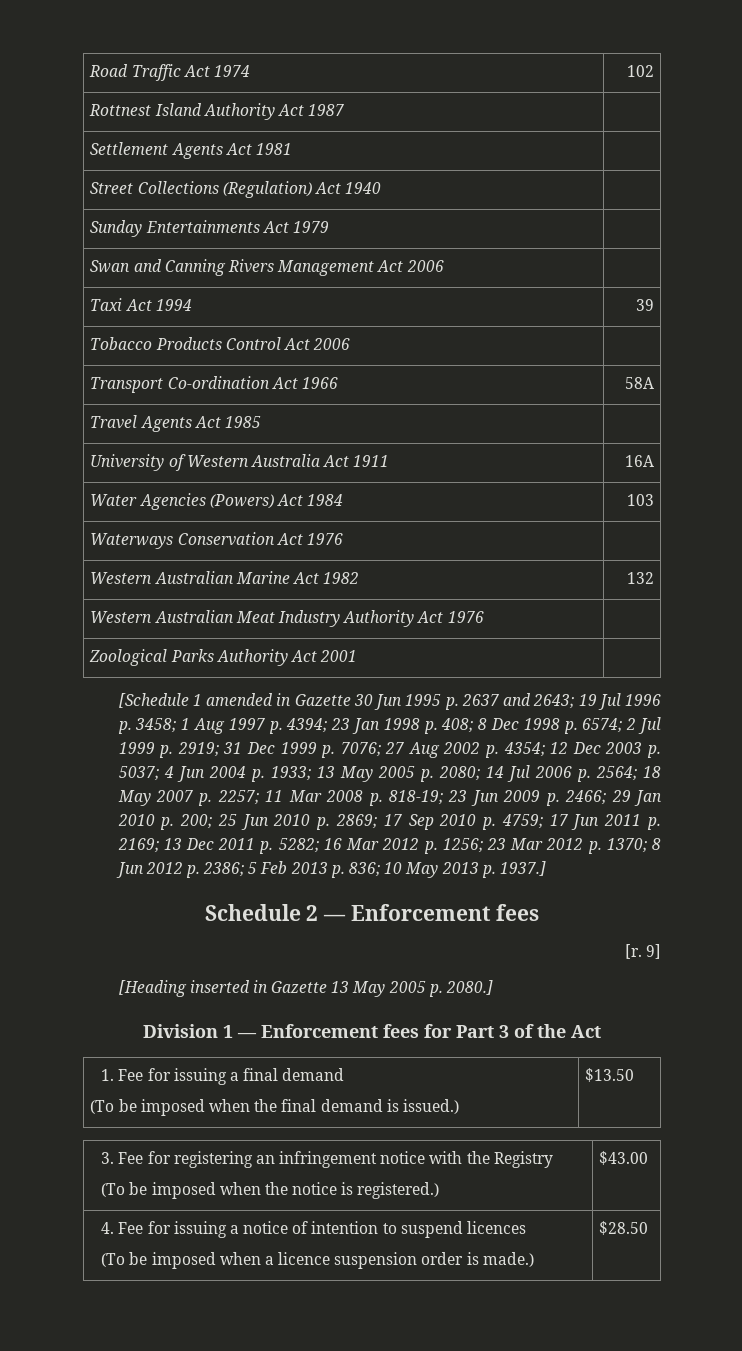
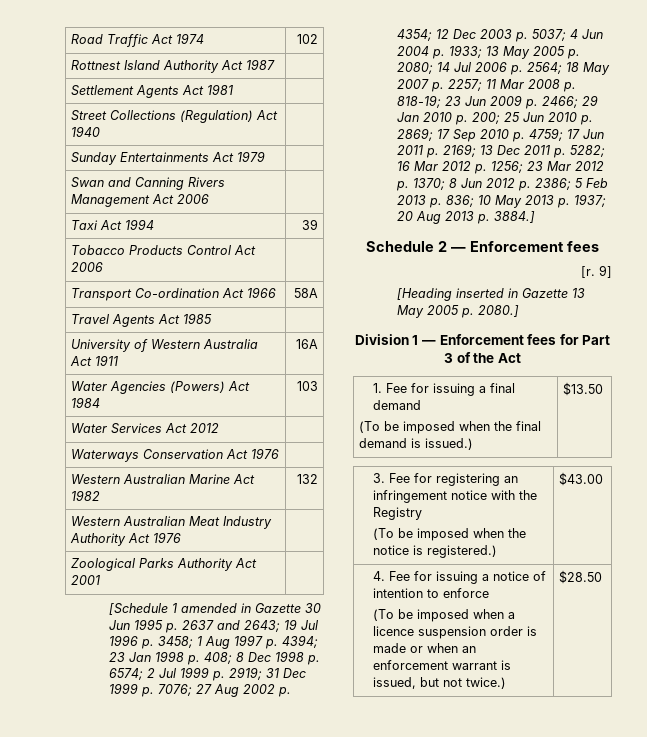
(654, 500) none -> [71,423,220,434] // Water Services Act 2012 |
[499,861,546,876] 1937.] -> [574,194,607,207] [397,211,536,224] 1937; 20 Aug 2013 p. 3884.]
[400,1221,526,1238] suspend licences -> [442,588,489,598] enforce
[482,1252,534,1267] made.) -> [372,643,476,653] [372,660,511,670] [372,677,506,689] made or when an enforcement warrant is issued, but not twice.)

